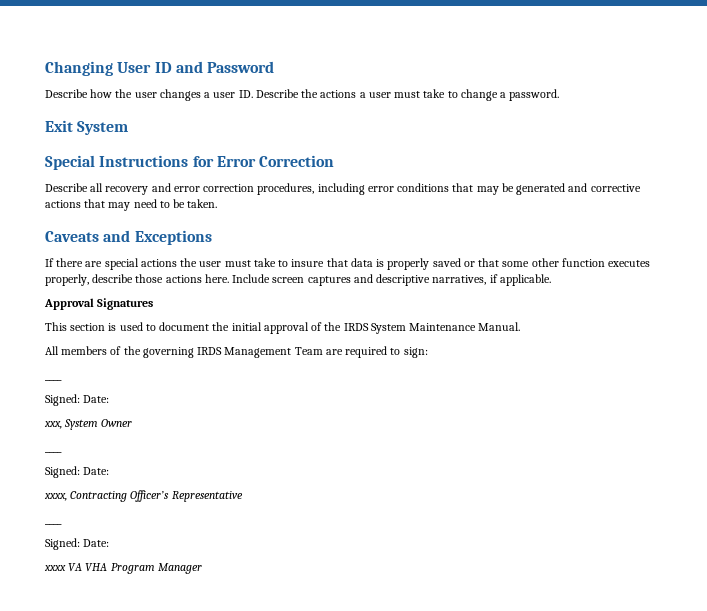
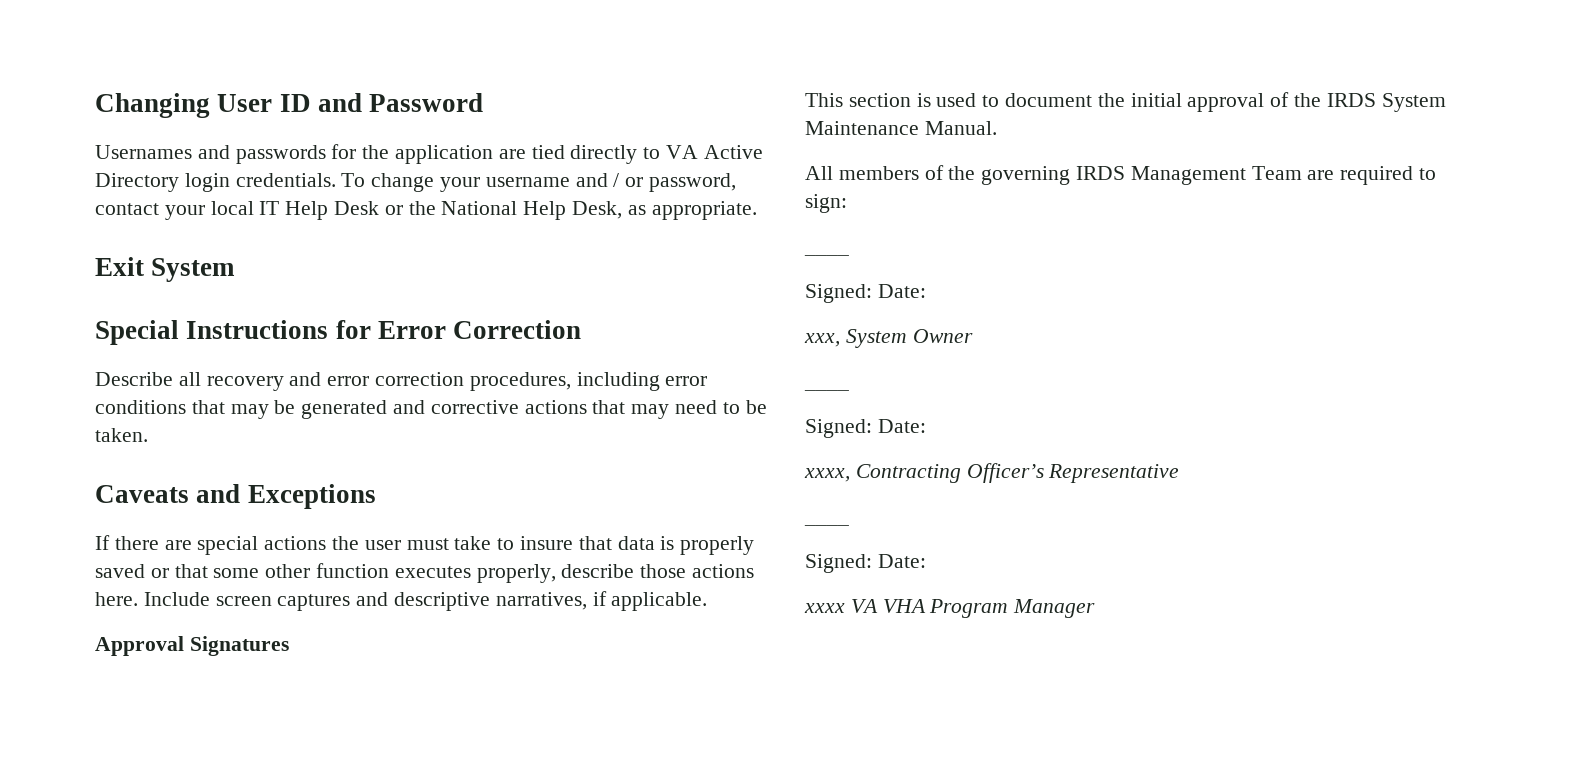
[45,89,560,101] Describe how the user changes a user ID. Describe the actions a user must take to change a password. -> [95,144,763,164] [95,173,737,192] [95,201,757,220] Usernames and passwords for the application are tied directly to VA Active Directory login credentials. To change your username and / or password, contact your local IT Help Desk or the National Help Desk, as appropriate.

